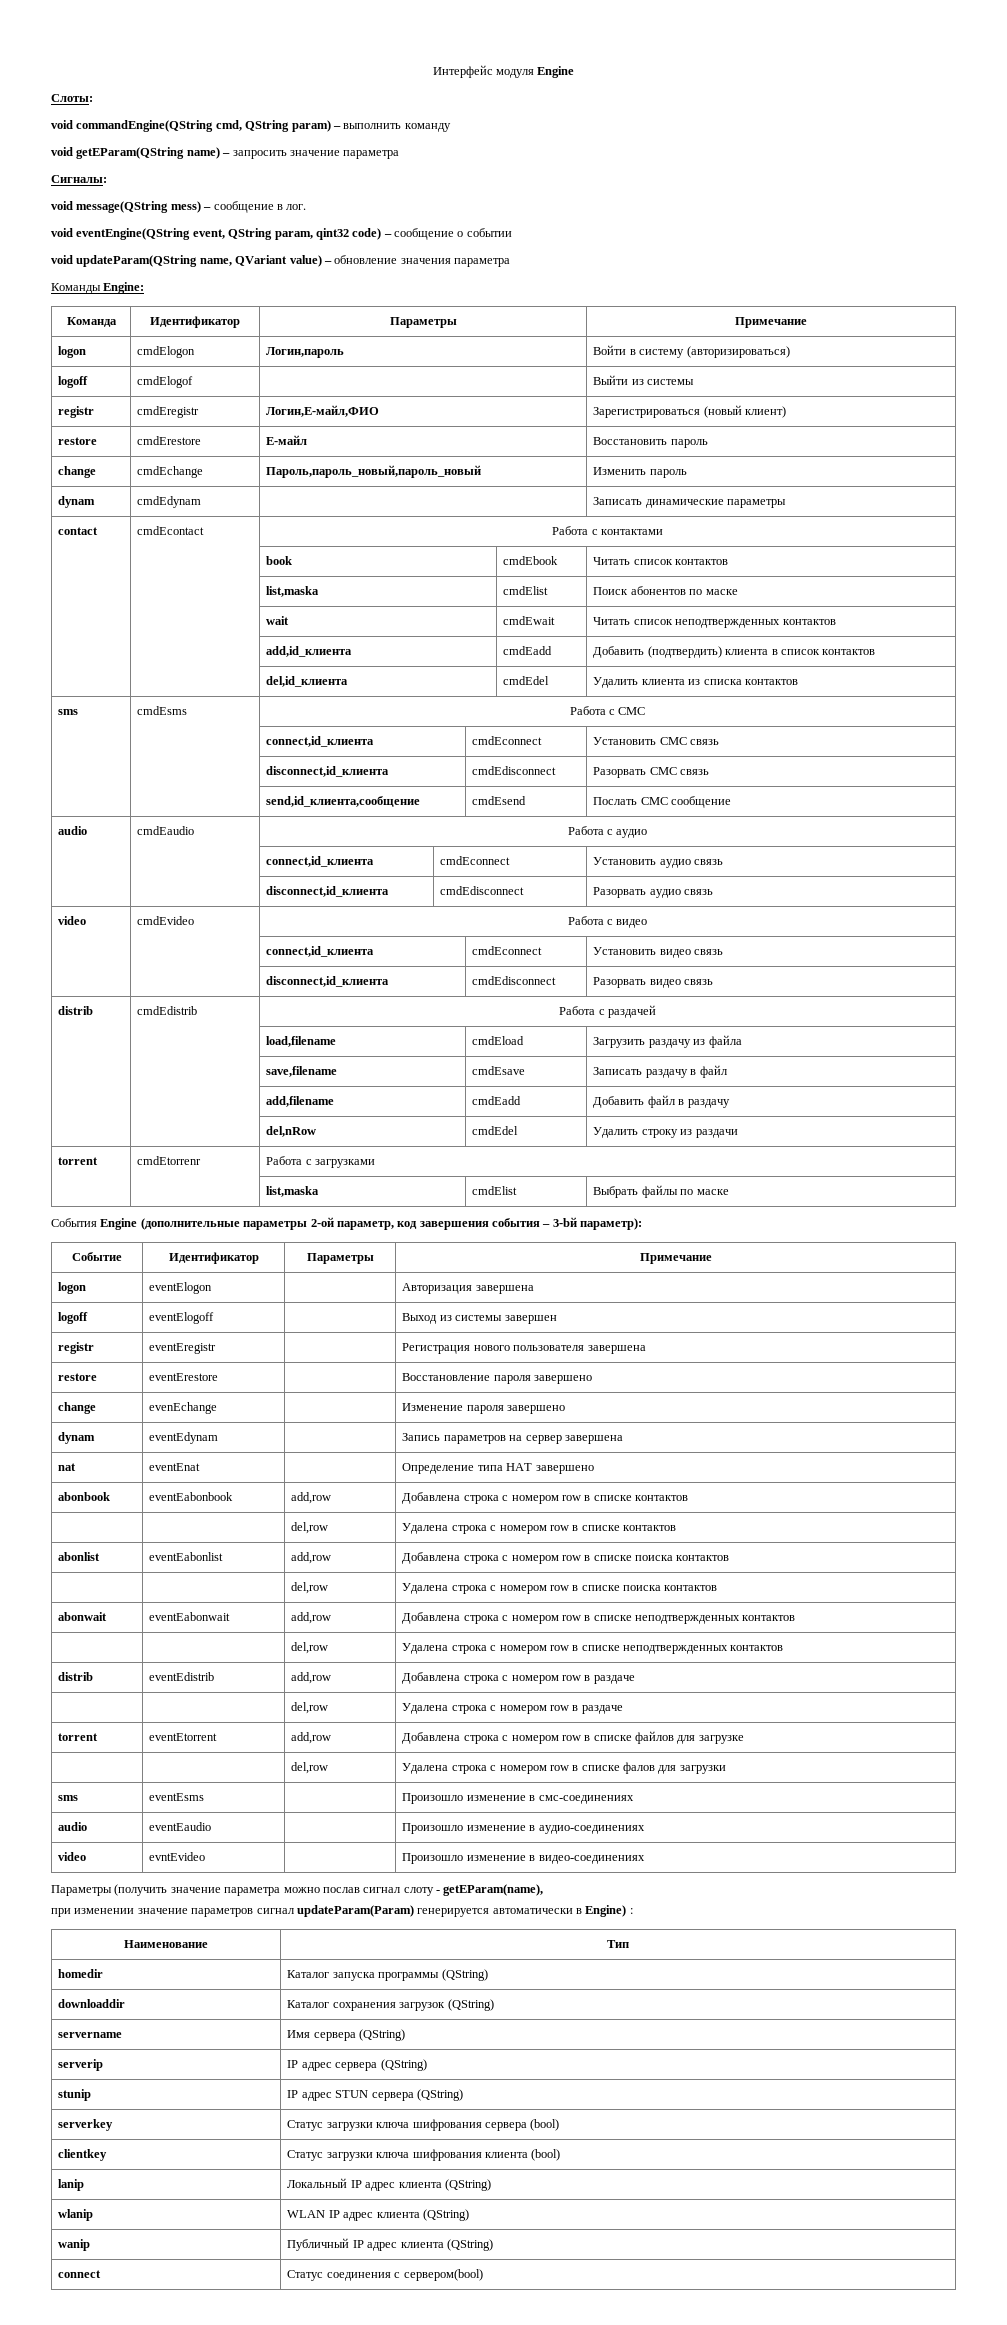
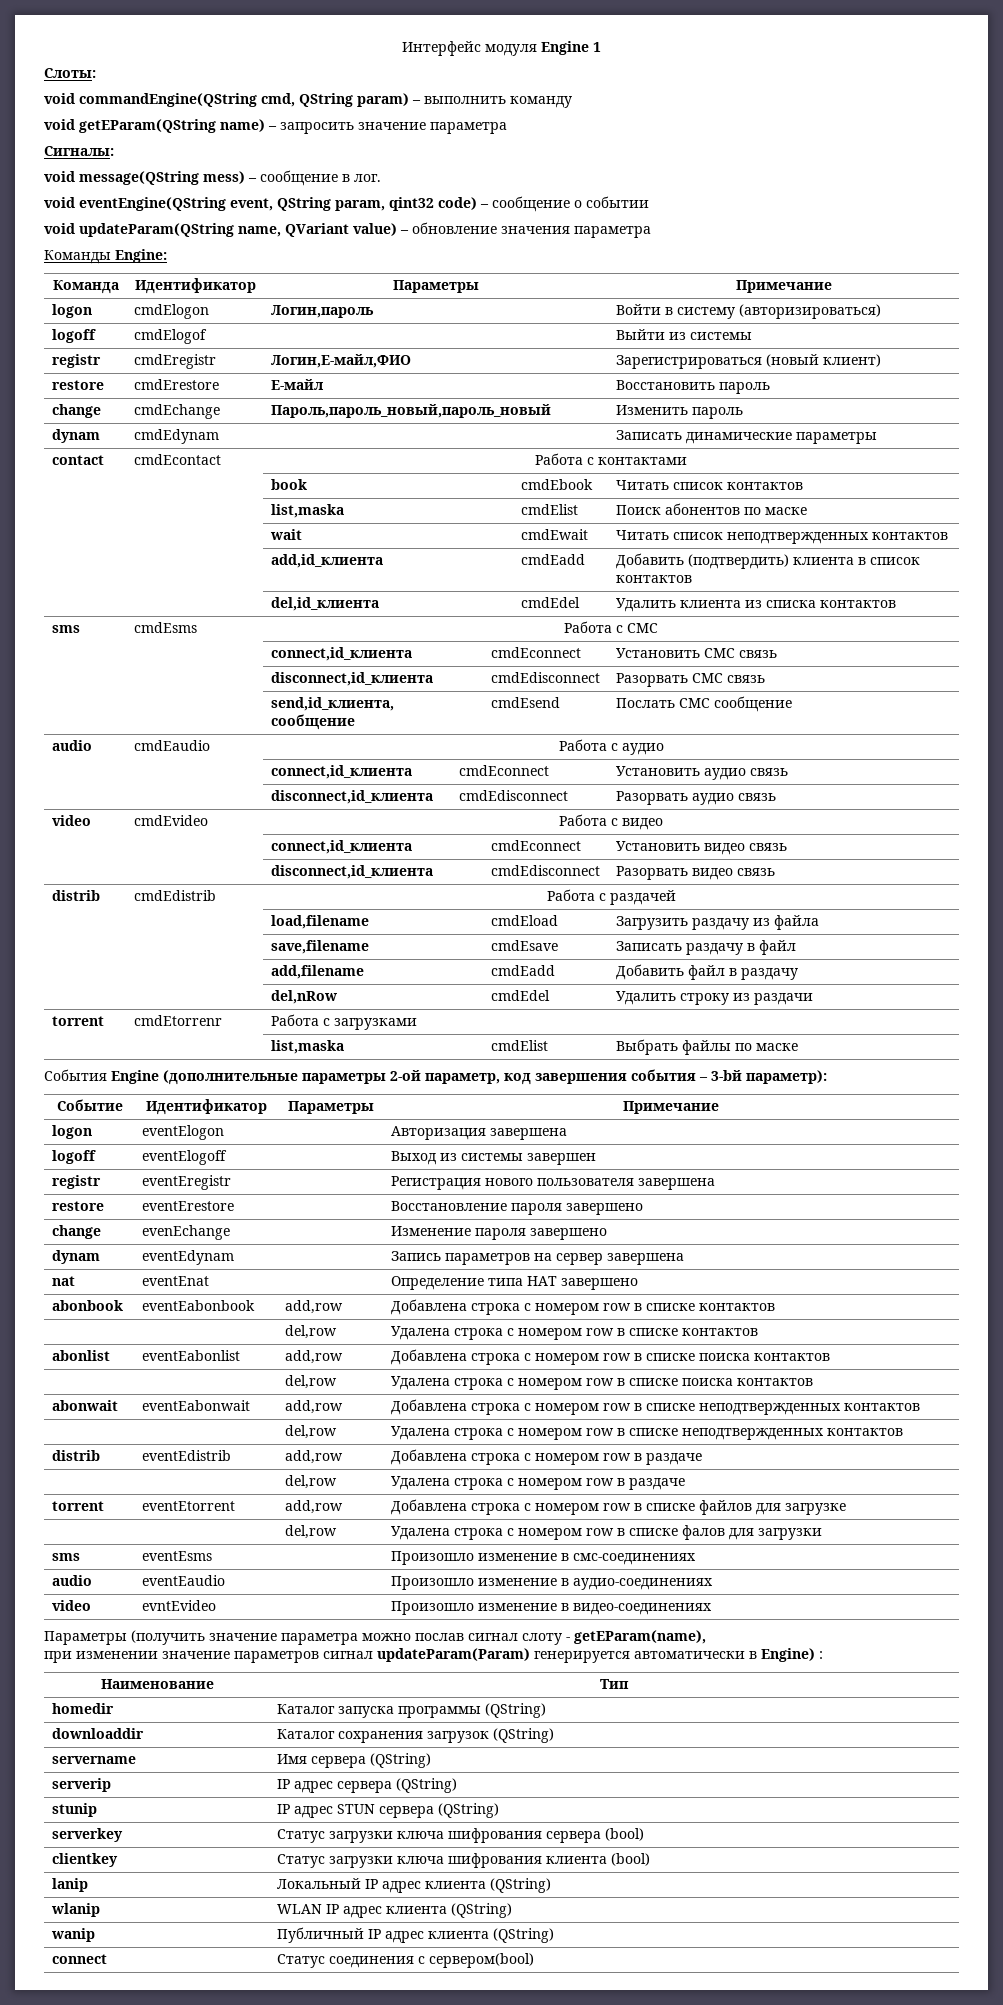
(575, 72) none -> [593,42,601,52] 1

